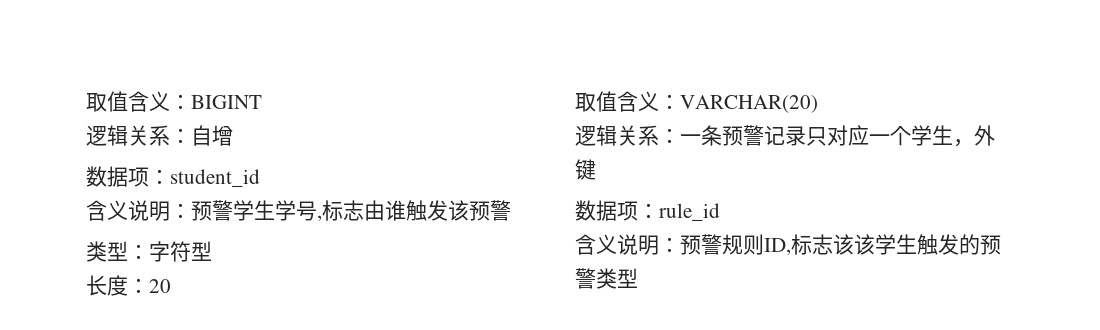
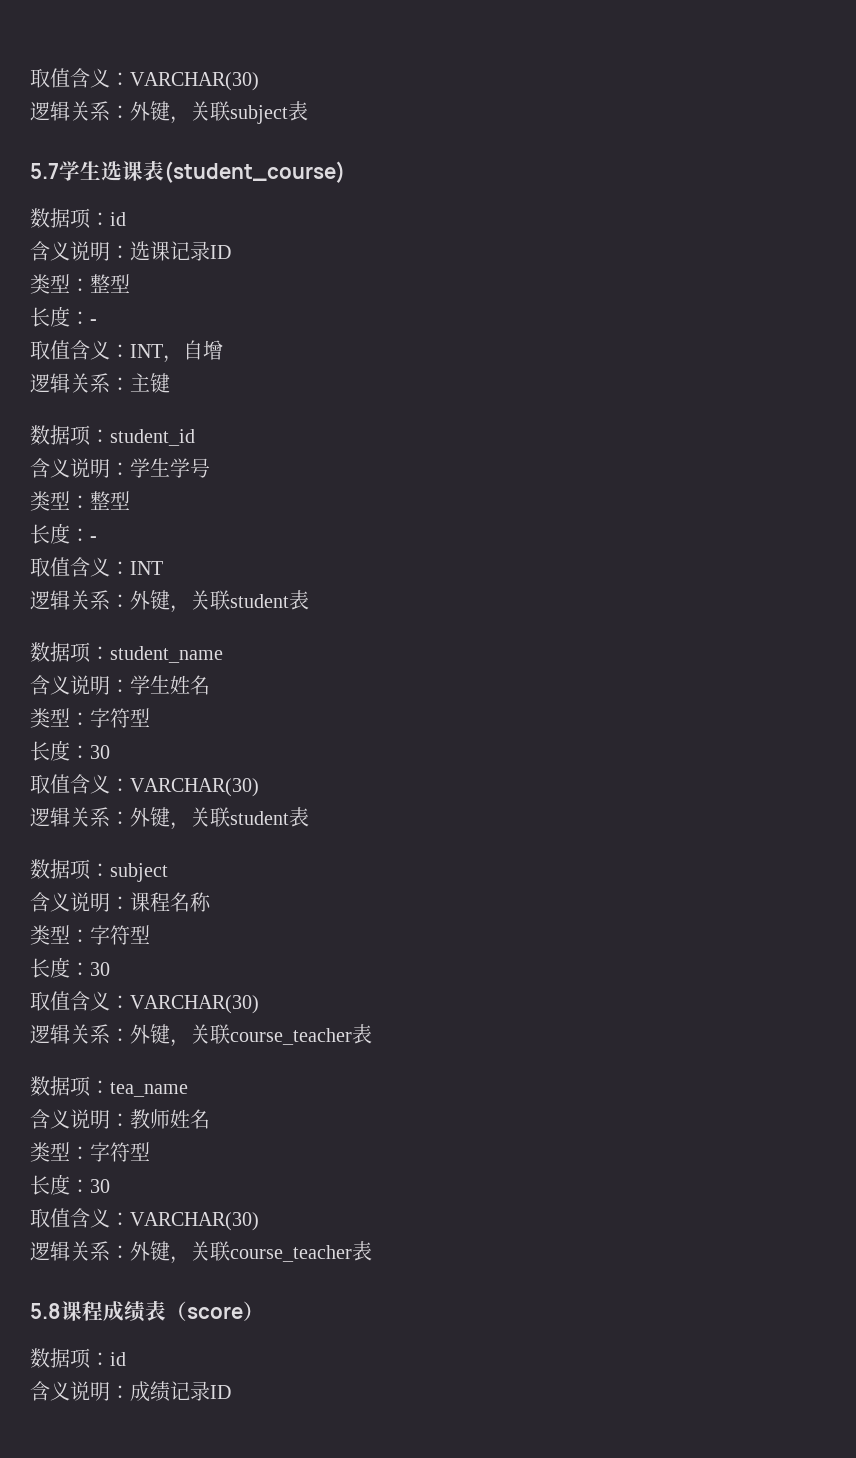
[86,91,262,112] [86,125,233,146] 取值含义：BIGINT // 逻辑关系：自增 -> [30,68,259,91] [30,101,308,124] [30,160,345,183] [30,208,126,229] [30,241,231,261] [30,274,130,294] [30,306,97,327] [30,340,223,363] [30,373,170,393] 取值含义：VARCHAR(30) // 逻辑关系：外键，关联subject表 // 5.7学生选课表(student_course) // 数据项：id // 含义说明：选课记录ID // 类型：整型 // 长度：- // 取值含义：INT，自增 // 逻辑关系：主键
[191,200,233,221] 预警 -> (130, 469) none
[317,200,511,221] [86,241,212,262] [86,275,171,296] [575,91,818,113] [575,125,995,147] [575,159,596,180] [575,200,720,221] [575,234,1001,255] [575,268,638,289] ,标志由谁触发该预警 // 类型：字符型 // 长度：20 // 取值含义：VARCHAR(20) // 逻辑关系：一条预警记录只对应一个学生，外键 // 数据项：rule_id // 含义说明：预警规则ID,标志该该学生触发的预警类型 -> [30,491,130,511] [30,523,97,544] [30,557,163,577] [30,590,309,613] [30,642,223,663] [30,675,210,695] [30,708,150,728] [30,740,110,761] [30,774,259,797] [30,807,309,830] [30,859,168,882] [30,892,211,912] [30,925,150,945] [30,957,110,978] [30,991,259,1014] [30,1024,372,1047] [30,1076,188,1097] [30,1109,210,1129] [30,1142,150,1162] [30,1174,110,1195] [30,1208,259,1231] [30,1241,372,1264] [30,1300,264,1322] [30,1348,126,1369] [30,1381,231,1402] // 类型：整型 // 长度：- // 取值含义：INT // 逻辑关系：外键，关联student表 // 数据项：student_name // 含义说明：学生姓名 // 类型：字符型 // 长度：30 // 取值含义：VARCHAR(30) // 逻辑关系：外键，关联student表 // 数据项：subject // 含义说明：课程名称 // 类型：字符型 // 长度：30 // 取值含义：VARCHAR(30) // 逻辑关系：外键，关联course_teacher表 // 数据项：tea_name // 含义说明：教师姓名 // 类型：字符型 // 长度：30 // 取值含义：VARCHAR(30) // 逻辑关系：外键，关联course_teacher表 // 5.8课程成绩表（score） // 数据项：id // 含义说明：成绩记录ID

